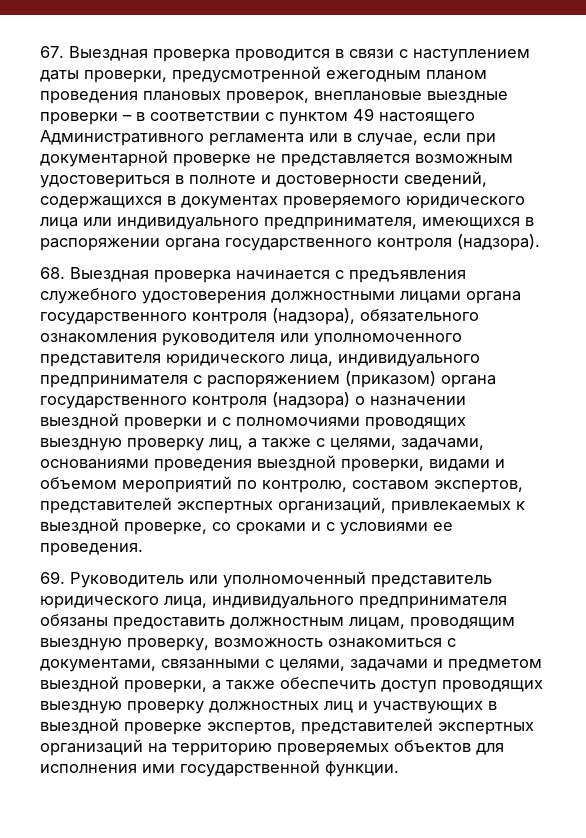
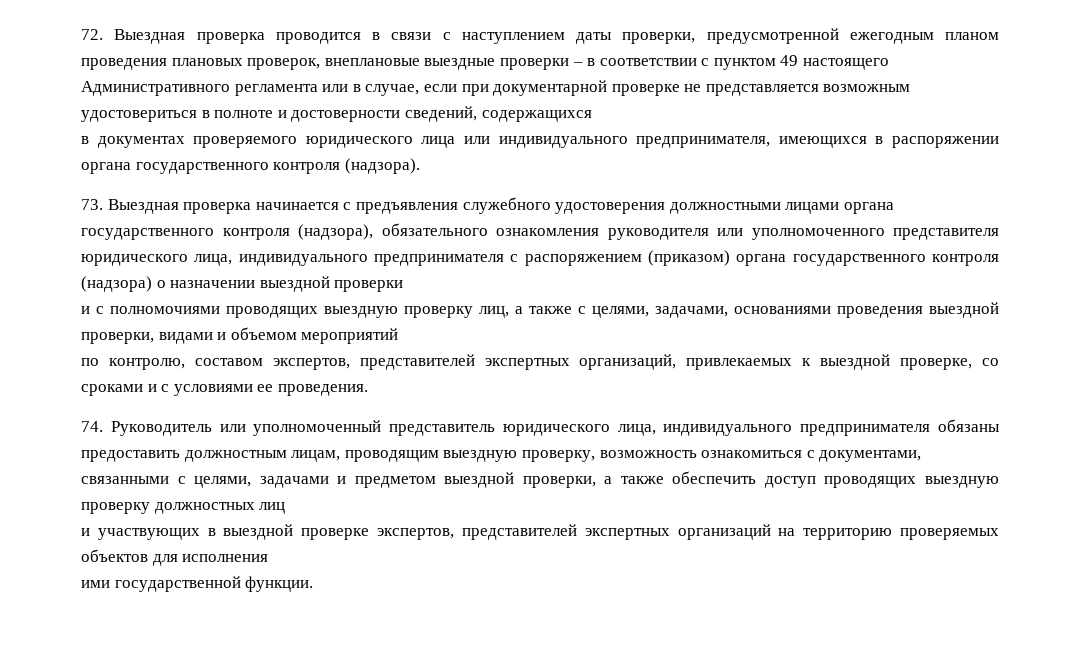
[40,46,64,58] 67. -> [81,29,103,40] 72.
(162, 202) none -> (592, 116) //
[40,267,65,279] 68. -> [81,199,103,210] 73.
(202, 423) none -> (404, 286) //
(232, 484) none -> (399, 336) //
[40,571,65,584] 69. -> [81,421,103,432] 74.
(353, 707) none -> (286, 508) //
(137, 768) none -> (269, 558) //

